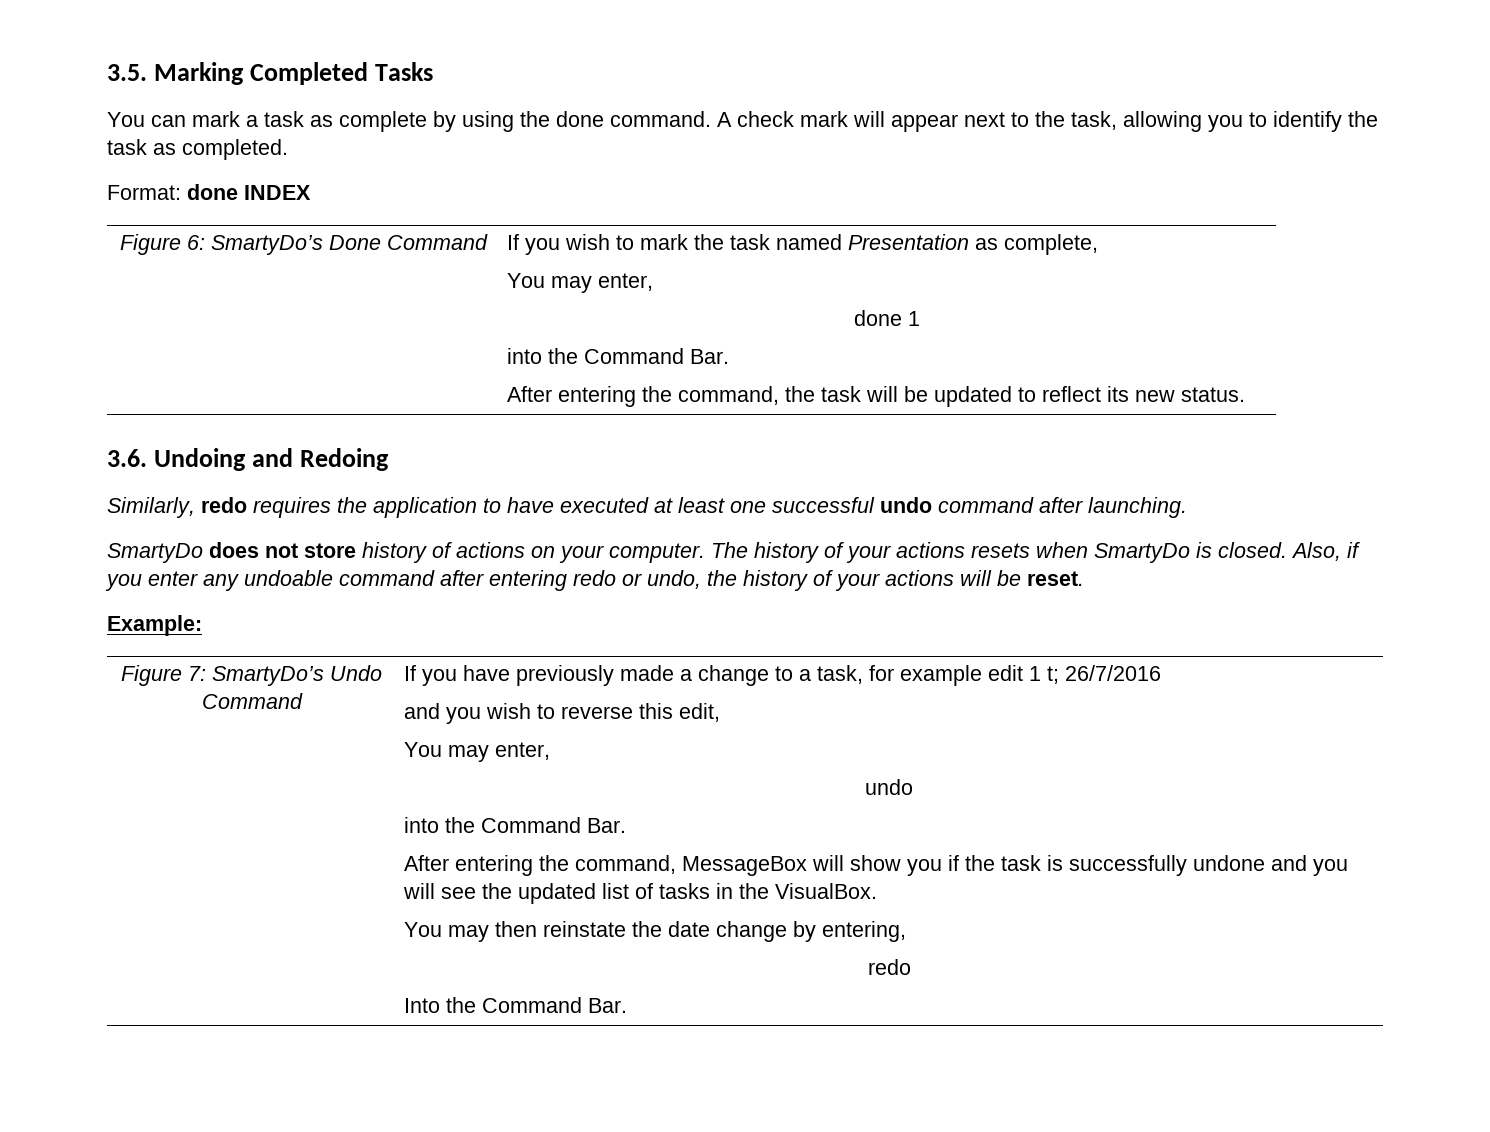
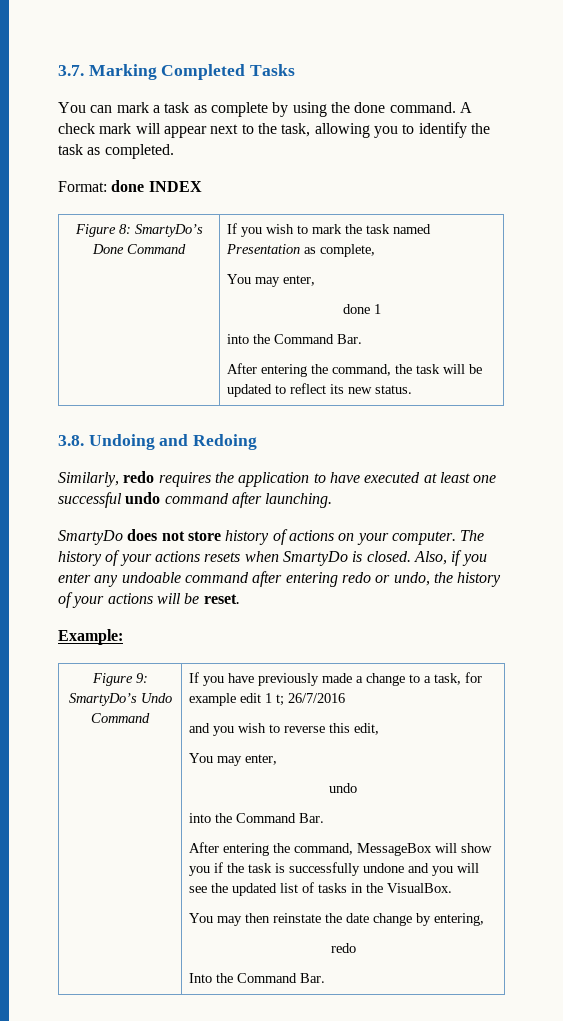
[107,64,147,81] 3.5. -> [58,65,84,76] 3.7.
[186,235,205,250] 6: -> [118,224,131,234] 8:
[107,449,147,467] 3.6. -> [58,435,84,446] 3.8.
[188,666,206,681] 7: -> [135,673,148,683] 9:

